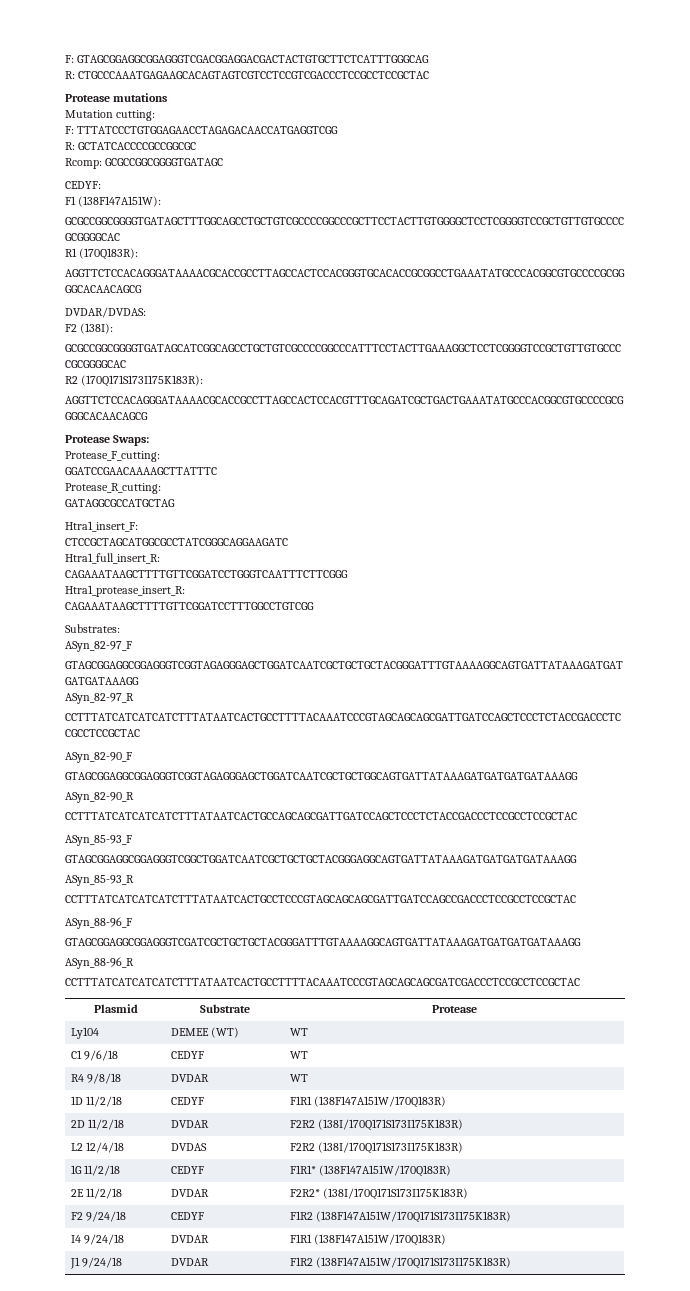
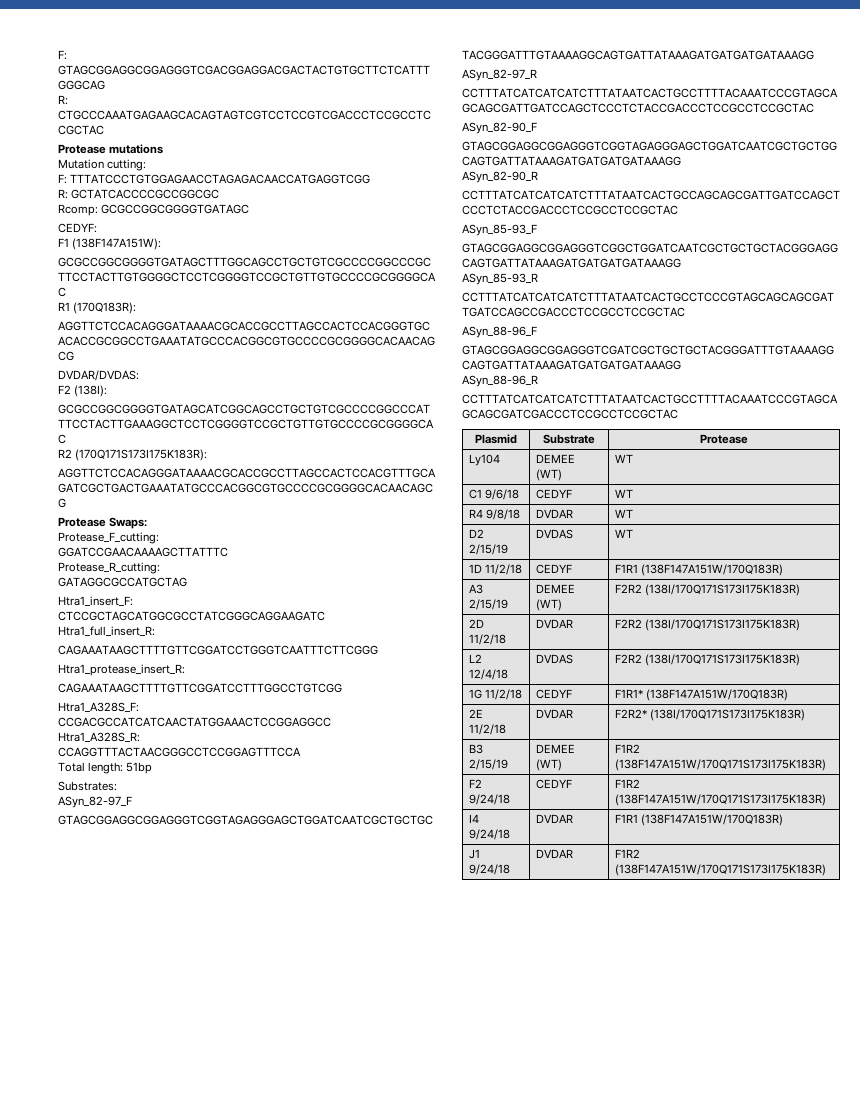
(314, 606) none -> [58,702,139,712] [58,717,331,727] [58,732,140,742] [58,747,301,757] [58,762,153,774] // Htra1_A328S_F: // CCGACGCCATCATCAACTATGGAAACTCCGGAGGCC // Htra1_A328S_R: // CCAGGTTTACTAACGGGCCTCCGGAGTTTCCA // Total length: 51bp
(309, 1078) none -> [468,529,484,538] [468,544,508,555] [535,529,573,539] [614,529,633,538] // D2 2/15/19 | DVDAS | WT
(447, 1102) none -> [468,584,483,594] [468,599,508,610] [535,584,575,593] [535,599,562,611] [614,584,801,596] // A3 2/15/19 | DEMEE (WT) | F2R2 (138I/170Q171S173I175K183R)
(469, 1194) none -> [468,744,483,754] [468,759,508,770] [535,744,575,753] [535,759,562,771] [614,744,640,753] [614,759,826,771] // B3 2/15/19 | DEMEE (WT) | F1R2 (138F147A151W/170Q171S173I175K183R)

